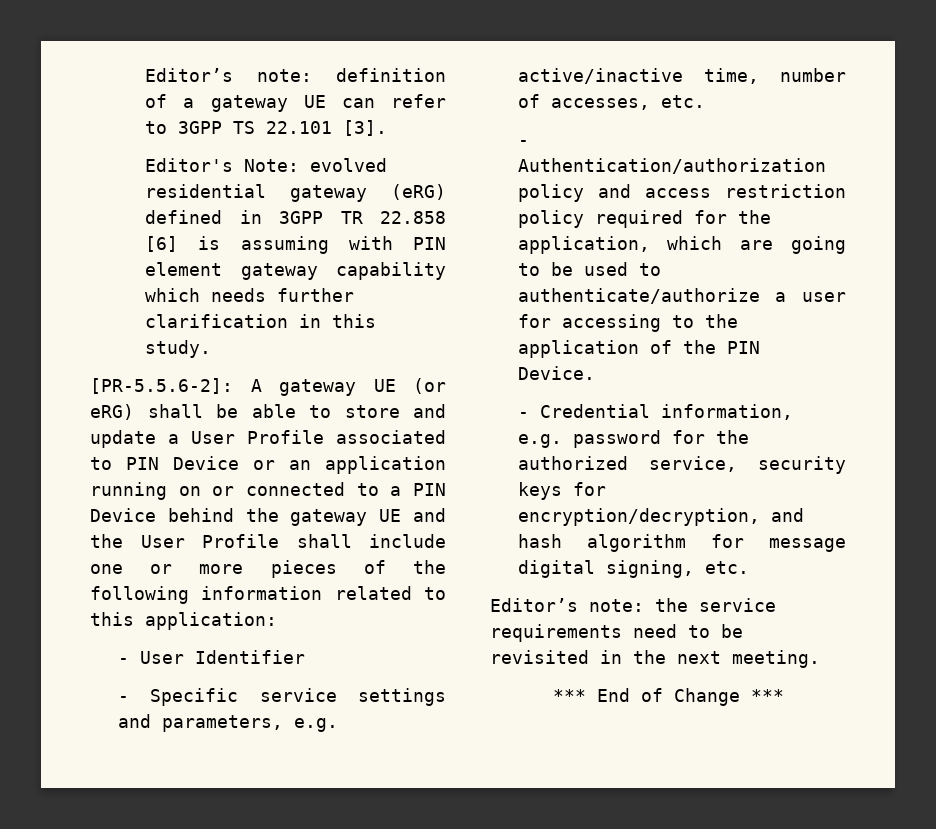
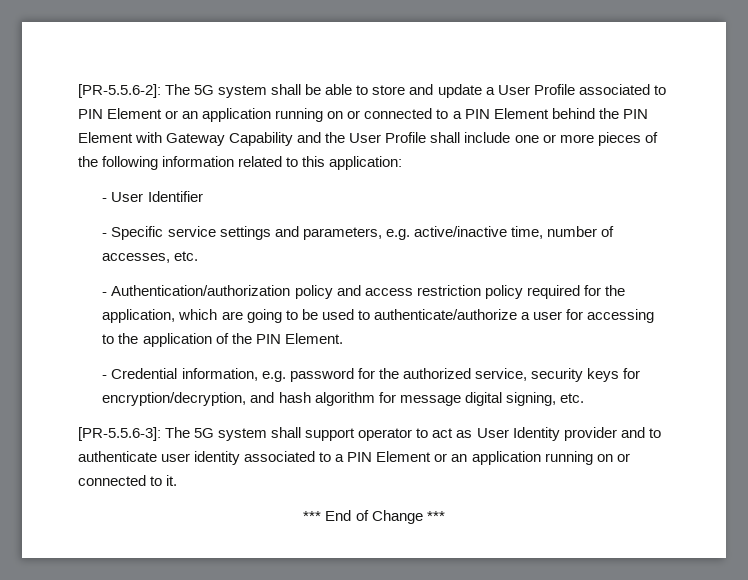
[145,68,446,82] [145,94,446,112] [145,120,388,136] [145,158,388,172] [145,184,446,202] [145,210,446,224] [145,236,446,254] [145,262,446,280] [145,288,355,302] [145,314,377,328] [145,340,212,358] [90,378,446,396] [90,404,134,420] Editor’s note: definition of a gateway UE can refer to 3GPP TS 22.101 [3]. // Editor's Note: evolved residential gateway (eRG) defined in 3GPP TR 22.858 [6] is assuming with PIN element gateway capability which needs further clarification in this study. // [PR-5.5.6-2]: A gateway UE (or eRG) -> [78,84,268,98] [PR-5.5.6-2]: The 5G system
[173,456,239,470] Device -> [107,108,163,119] Element
[90,508,156,522] Device -> [493,108,549,119] Element
[290,509,402,526] gateway UE -> [622,109,648,119] [78,132,294,146] PIN Element with Gateway Capability
[517,366,595,380] Device. -> [284,333,343,344] Element.
[490,598,776,612] [490,624,743,642] [490,650,820,668] Editor’s note: the service requirements need to be revisited in the next meeting. -> [78,427,661,441] [78,451,630,465] [78,475,178,486] [PR-5.5.6-3]: The 5G system shall support operator to act as User Identity provider and to authenticate user identity associated to a PIN Element or an application running on or connected to it.

